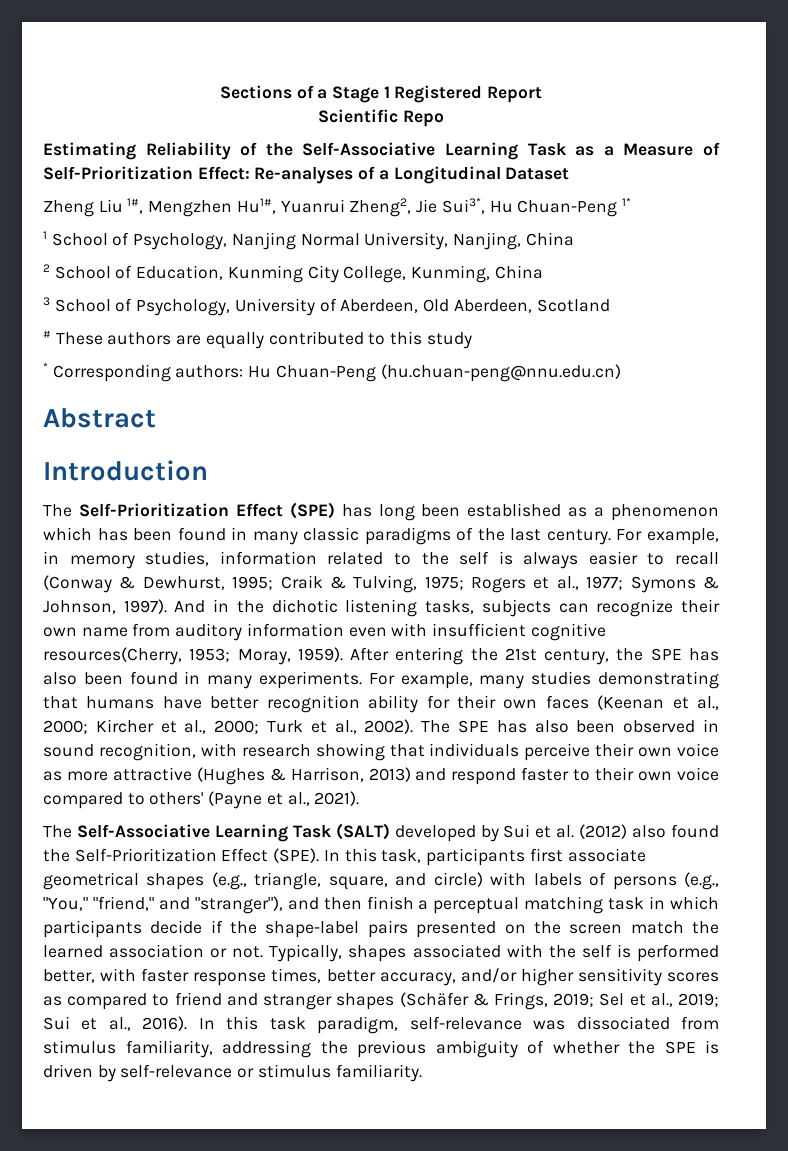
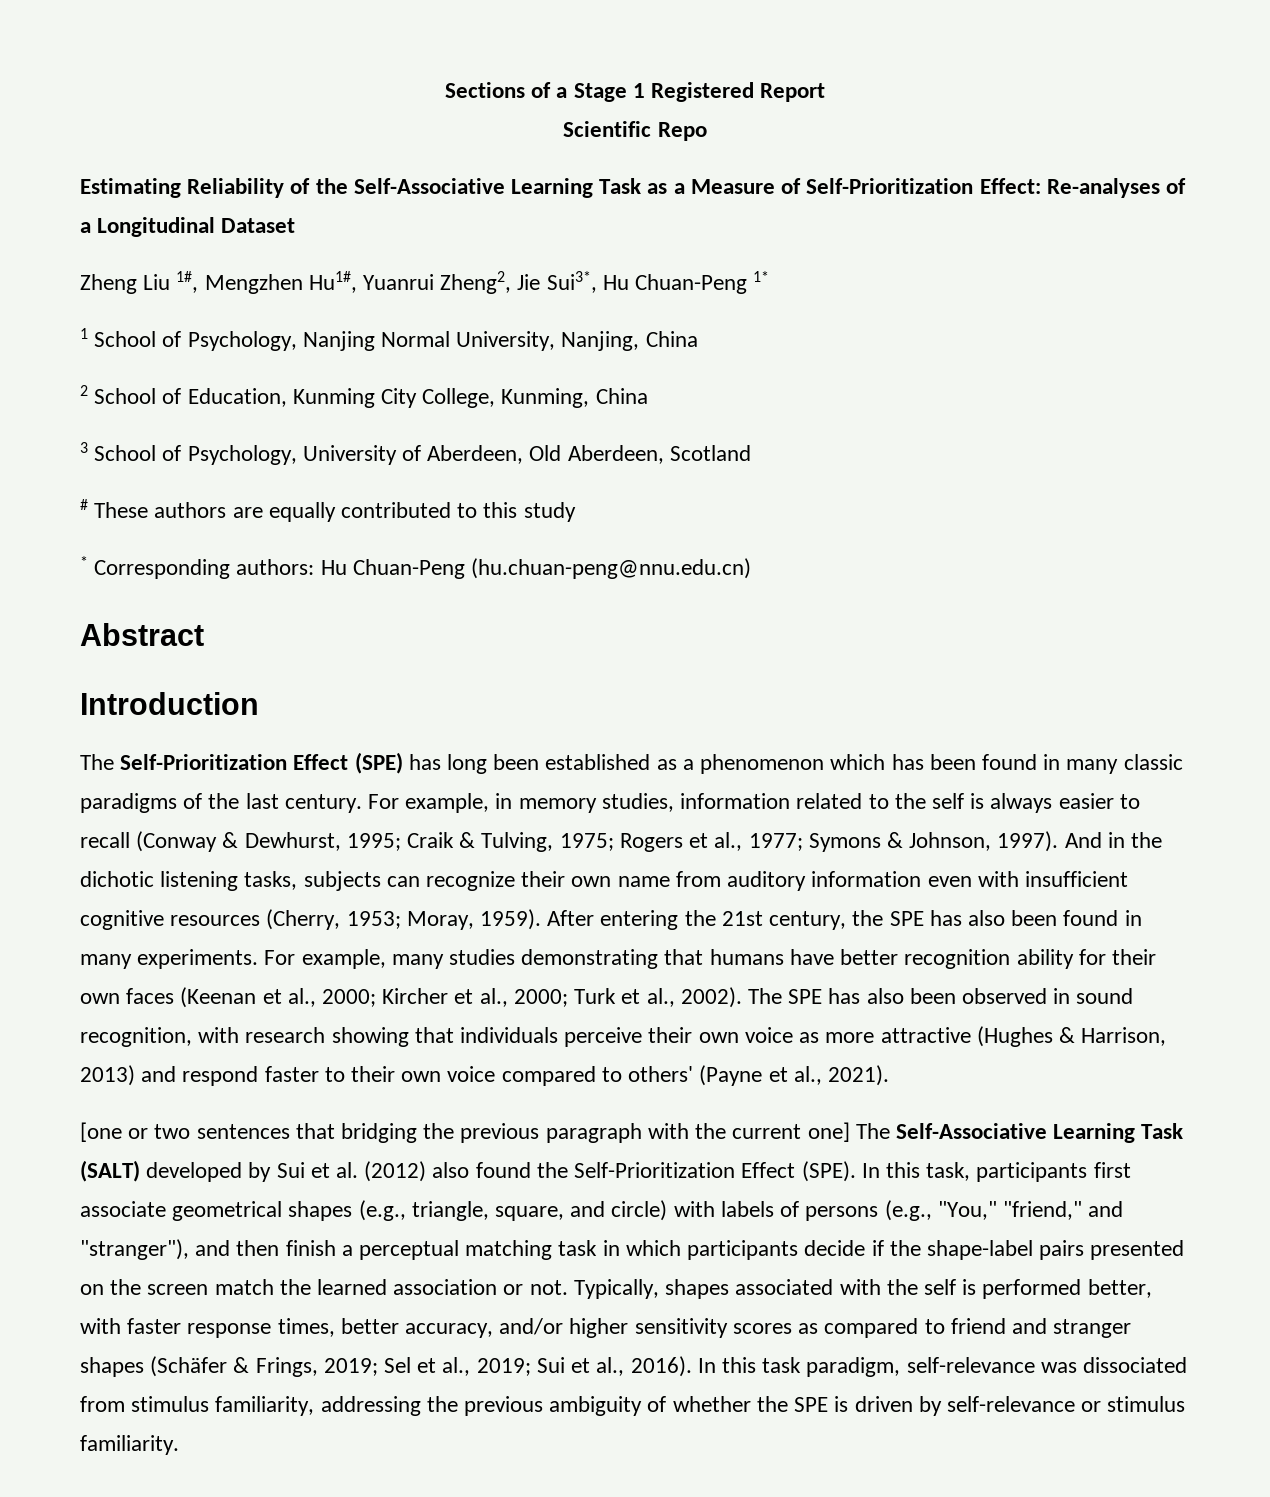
[43,647,182,665] resources(Cherry, -> [170,909,341,930] resources (Cherry,
(360, 798) none -> [80,1122,850,1143] [one or two sentences that bridging the previous paragraph with the current one]

